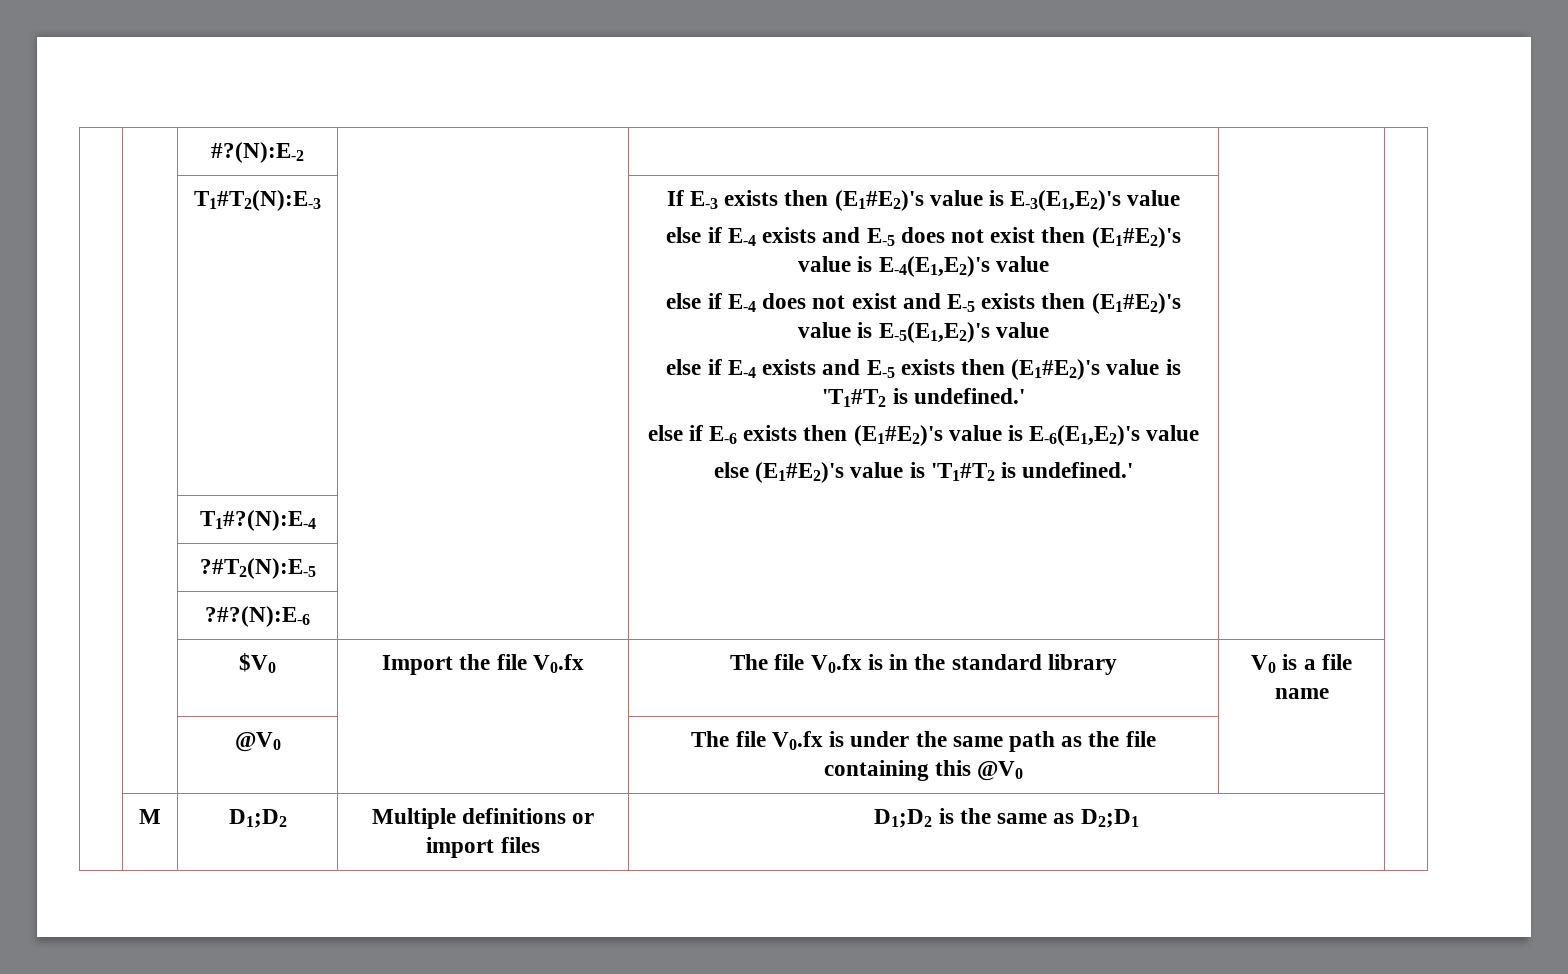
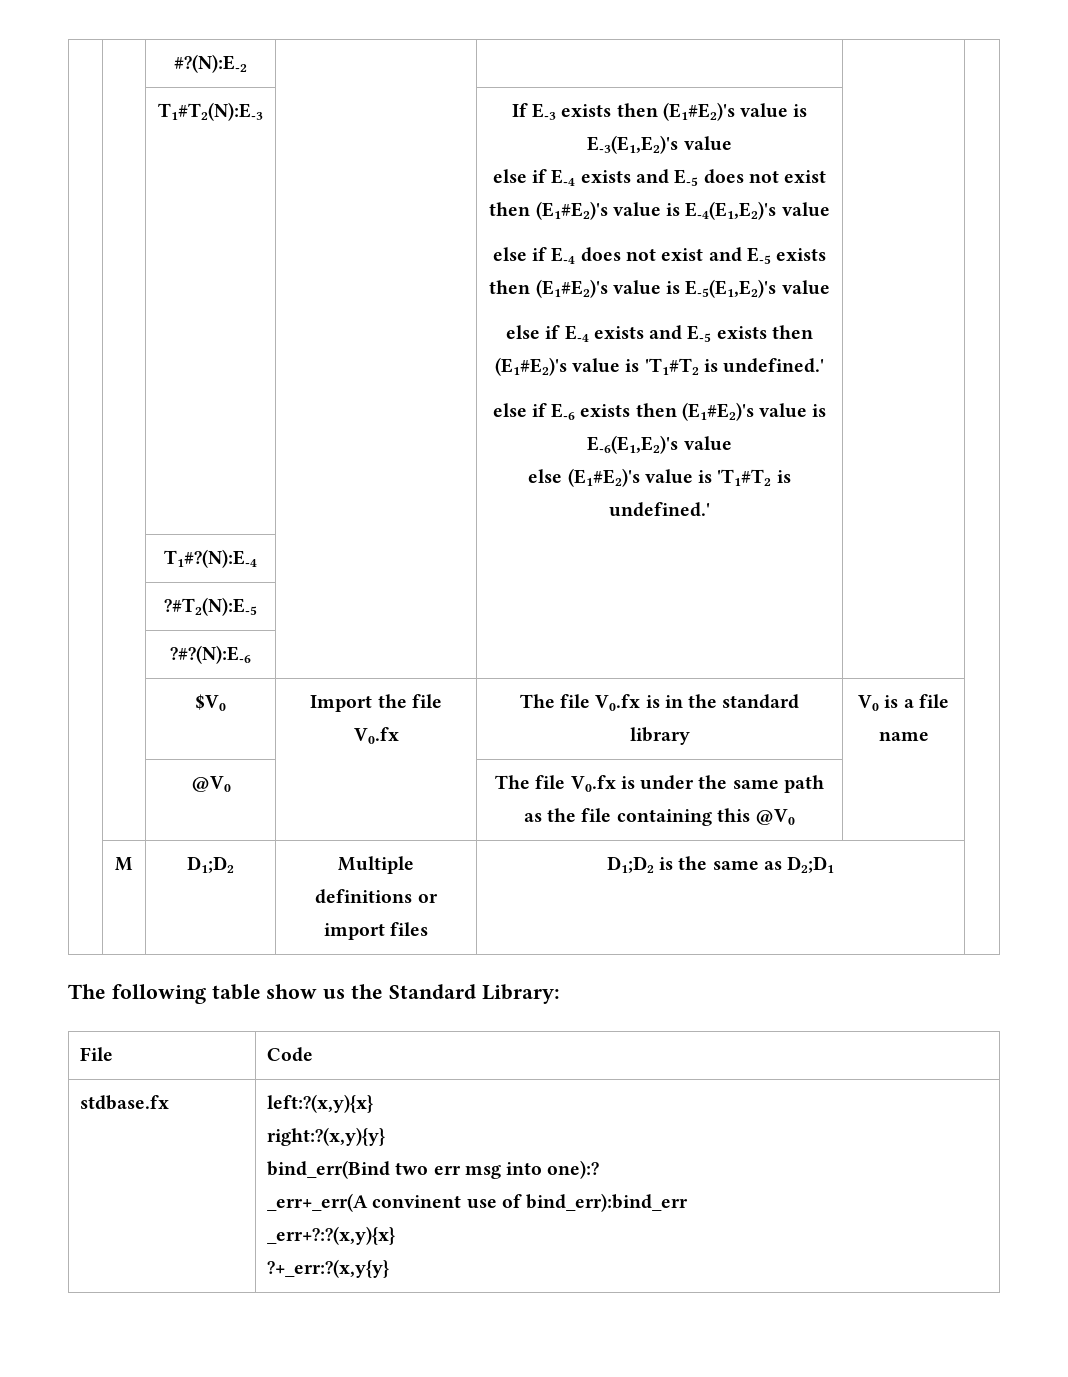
(1139, 818) none -> [68,984,560,1004] [79,1047,113,1061] [266,1047,313,1062] [79,1095,169,1110] [266,1094,373,1113] [266,1127,385,1146] [266,1160,600,1179] [266,1193,689,1212] [266,1226,395,1245] [266,1259,389,1278] // The following table show us the Standard Library: // File | Code // stdbase.fx | left:?(x,y){x} // right:?(x,y){y} // bind_err(Bind two err msg into one):? // _err+_err(A convinent use of bind_err):bind_err // _err+?:?(x,y){x} // ?+_err:?(x,y{y}

